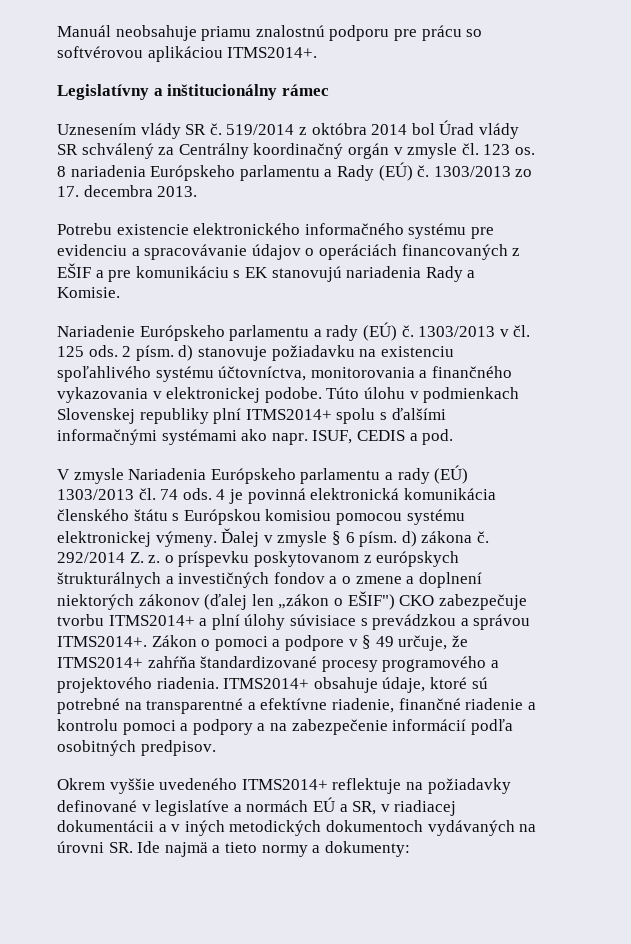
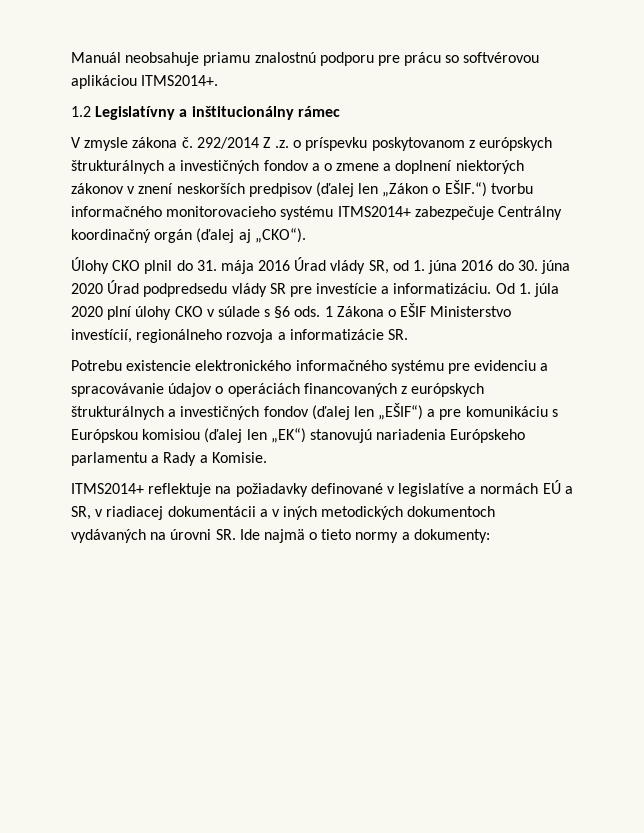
(318, 52) none -> [71,106,91,117] 1.2
[57,120,519,139] [57,143,535,159] [57,162,533,181] [57,185,198,197] [57,223,494,239] [57,244,521,260] [57,263,476,282] [57,287,120,298] [57,322,531,341] [57,345,454,361] [57,366,512,382] [57,387,520,403] [57,408,446,424] [57,429,454,445] [57,465,469,484] [57,488,496,504] [57,509,465,525] [57,528,417,547] Uznesením vlády SR č. 519/2014 z októbra 2014 bol Úrad vlády SR schválený za Centrálny koordinačný orgán v zmysle čl. 123 os. 8 nariadenia Európskeho parlamentu a Rady (EÚ) č. 1303/2013 zo 17. decembra 2013. // Potrebu existencie elektronického informačného systému pre evidenciu a spracovávanie údajov o operáciách financovaných z EŠIF a pre komunikáciu s EK stanovujú nariadenia Rady a Komisie. // Nariadenie Európskeho parlamentu a rady (EÚ) č. 1303/2013 v čl. 125 ods. 2 písm. d) stanovuje požiadavku na existenciu spoľahlivého systému účtovníctva, monitorovania a finančného vykazovania v elektronickej podobe. Túto úlohu v podmienkach Slovenskej republiky plní ITMS2014+ spolu s ďalšími informačnými systémami ako napr. ISUF, CEDIS a pod. // V zmysle Nariadenia Európskeho parlamentu a rady (EÚ) 1303/2013 čl. 74 ods. 4 je povinná elektronická komunikácia členského štátu s Európskou komisiou pomocou systému elektronickej výmeny. Ďalej v zmysle § 6 písm. d) -> [71,137,129,151] V zmysle
[129,552,161,563] Z. z. -> [262,137,290,148] Z .z.
[204,591,527,610] [57,614,531,630] [57,635,468,651] [57,656,499,672] [57,677,488,693] [57,698,536,714] [57,719,513,735] [57,740,216,756] [57,778,238,794] (ďalej len „zákon o EŠIF") CKO zabezpečuje tvorbu ITMS2014+ a plní úlohy súvisiace s prevádzkou a správou ITMS2014+. Zákon o pomoci a podpore v § 49 určuje, že ITMS2014+ zahŕňa štandardizované procesy programového a projektového riadenia. ITMS2014+ obsahuje údaje, ktoré sú potrebné na transparentné a efektívne riadenie, finančné riadenie a kontrolu pomoci a podpory a na zabezpečenie informácií podľa osobitných predpisov. // Okrem vyššie uvedeného -> [127,180,533,197] [71,206,562,220] [71,228,306,243] [71,257,570,274] [71,280,560,297] [71,303,512,320] [71,329,408,343] [71,360,549,374] [71,383,485,397] [71,403,558,420] [71,428,526,443] [71,452,267,466] v znení neskorších predpisov (ďalej len „Zákon o EŠIF.“) tvorbu informačného monitorovacieho systému ITMS2014+ zabezpečuje Centrálny koordinačný orgán (ďalej aj „CKO“). // Úlohy CKO plnil do 31. mája 2016 Úrad vlády SR, od 1. júna 2016 do 30. júna 2020 Úrad podpredsedu vlády SR pre investície a informatizáciu. Od 1. júla 2020 plní úlohy CKO v súlade s §6 ods. 1 Zákona o EŠIF Ministerstvo investícií, regionálneho rozvoja a informatizácie SR. // Potrebu existencie elektronického informačného systému pre evidenciu a spracovávanie údajov o operáciách financovaných z európskych štrukturálnych a investičných fondov (ďalej len „EŠIF“) a pre komunikáciu s Európskou komisiou (ďalej len „EK“) stanovujú nariadenia Európskeho parlamentu a Rady a Komisie. //
[212,845,221,853] a -> [309,532,318,540] o

